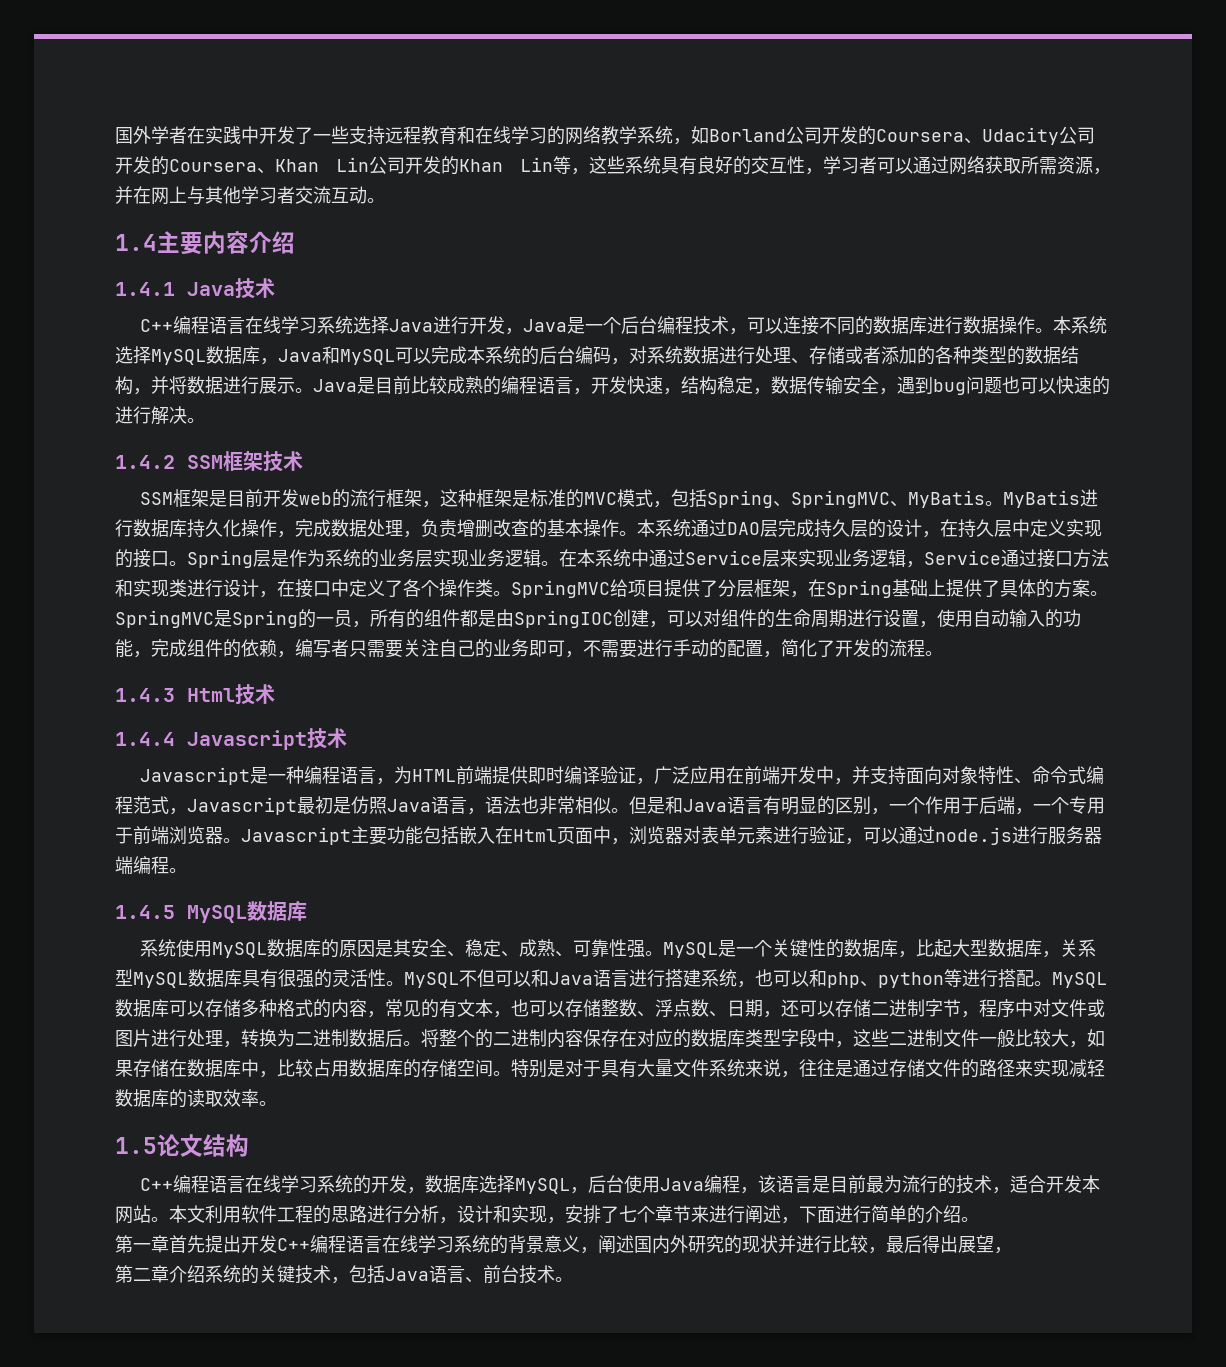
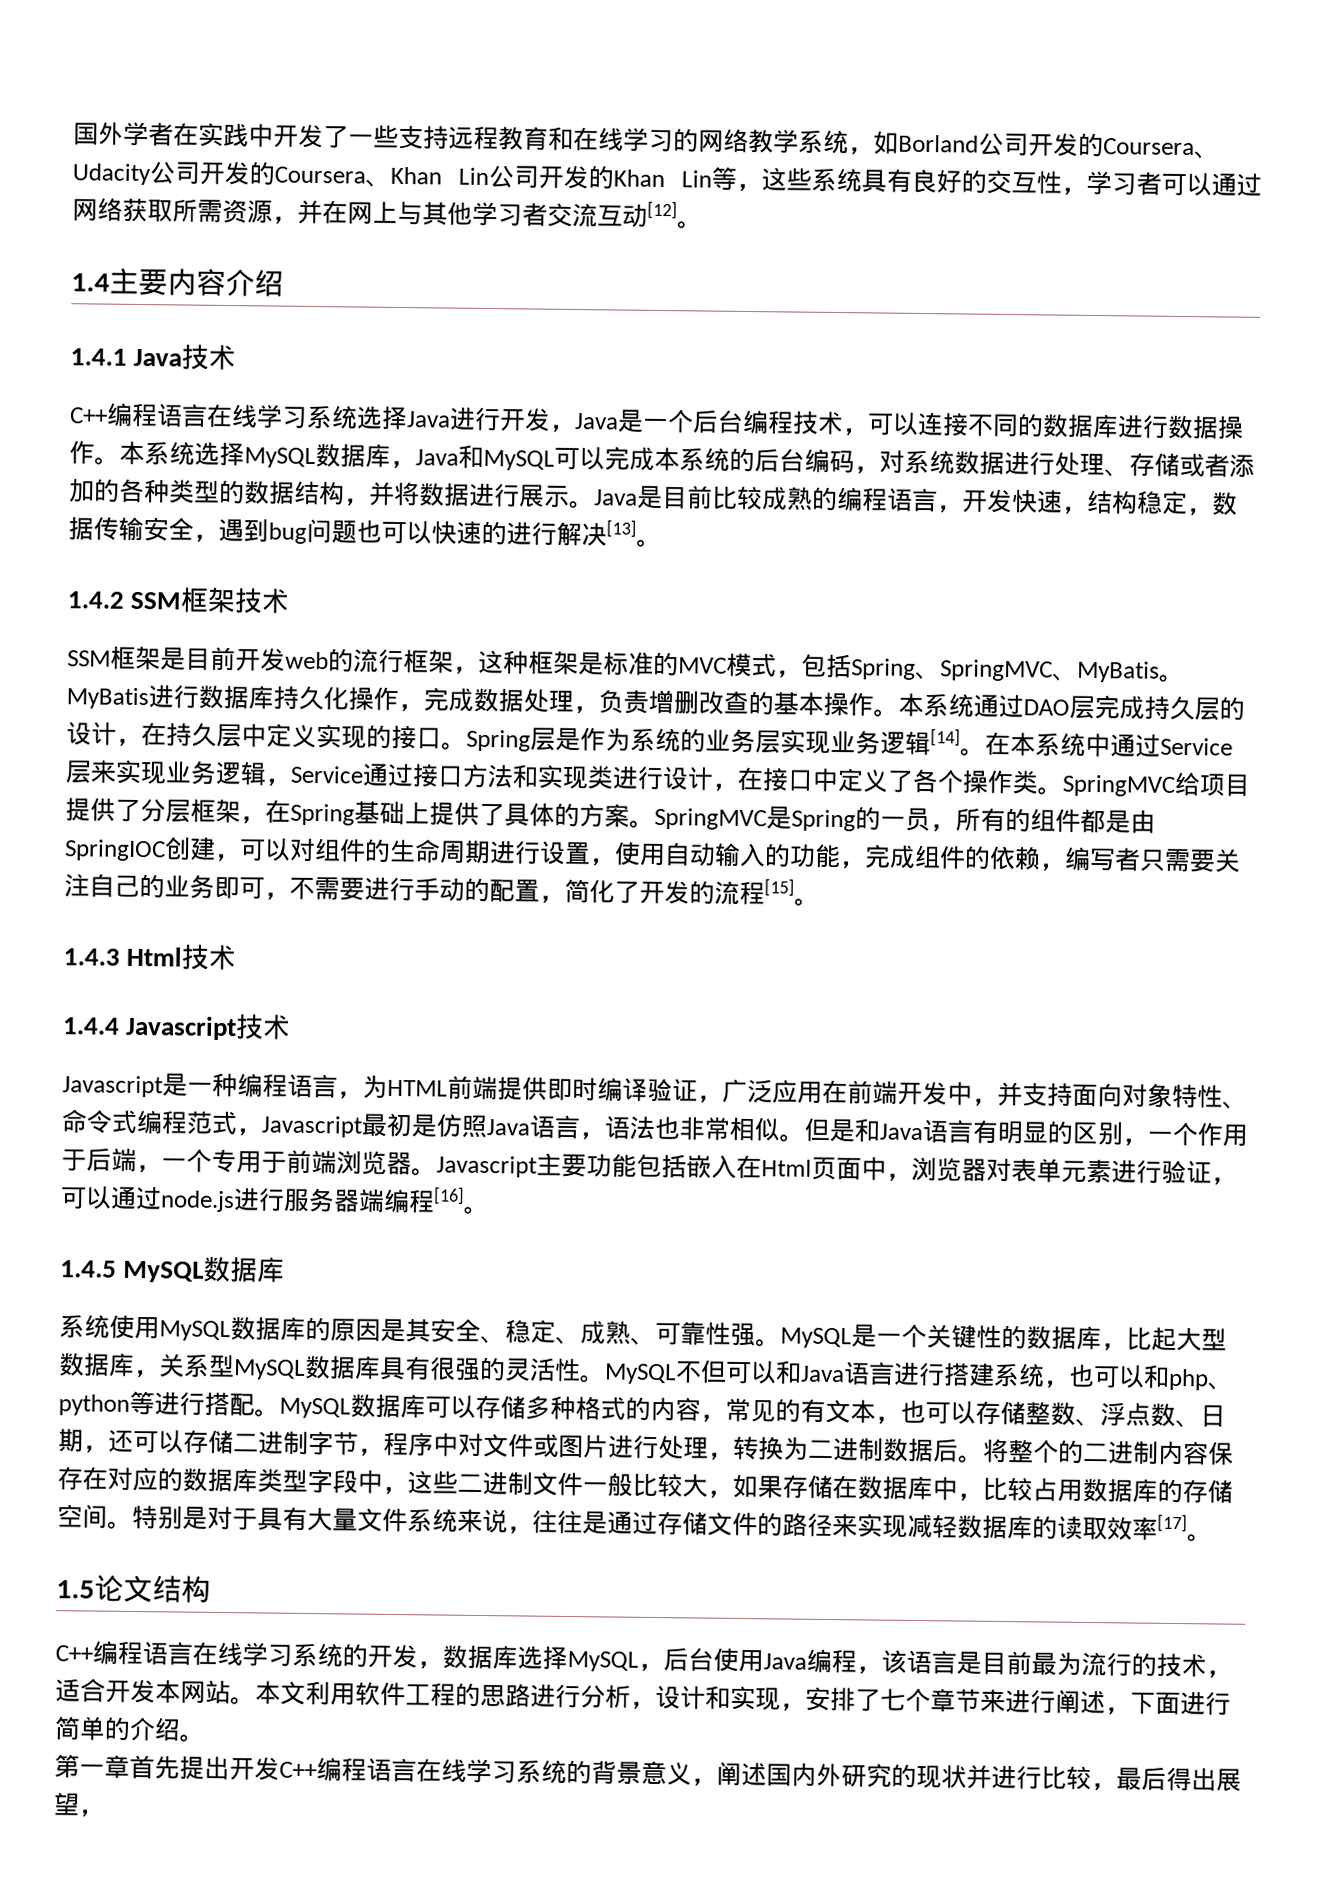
(367, 195) none -> [647,200,678,220] [12]
(187, 415) none -> [606,519,637,538] [13]
(541, 558) none -> [930,728,961,747] [14]
(925, 648) none -> [764,878,795,897] [15]
(169, 865) none -> [433,1186,465,1205] [16]
(259, 1098) none -> [1157,1513,1188,1533] [17]
[115,1265,573,1284] // 第二章介绍系统的关键技术，包括Java语言、前台技术。 -> (104, 1813) none

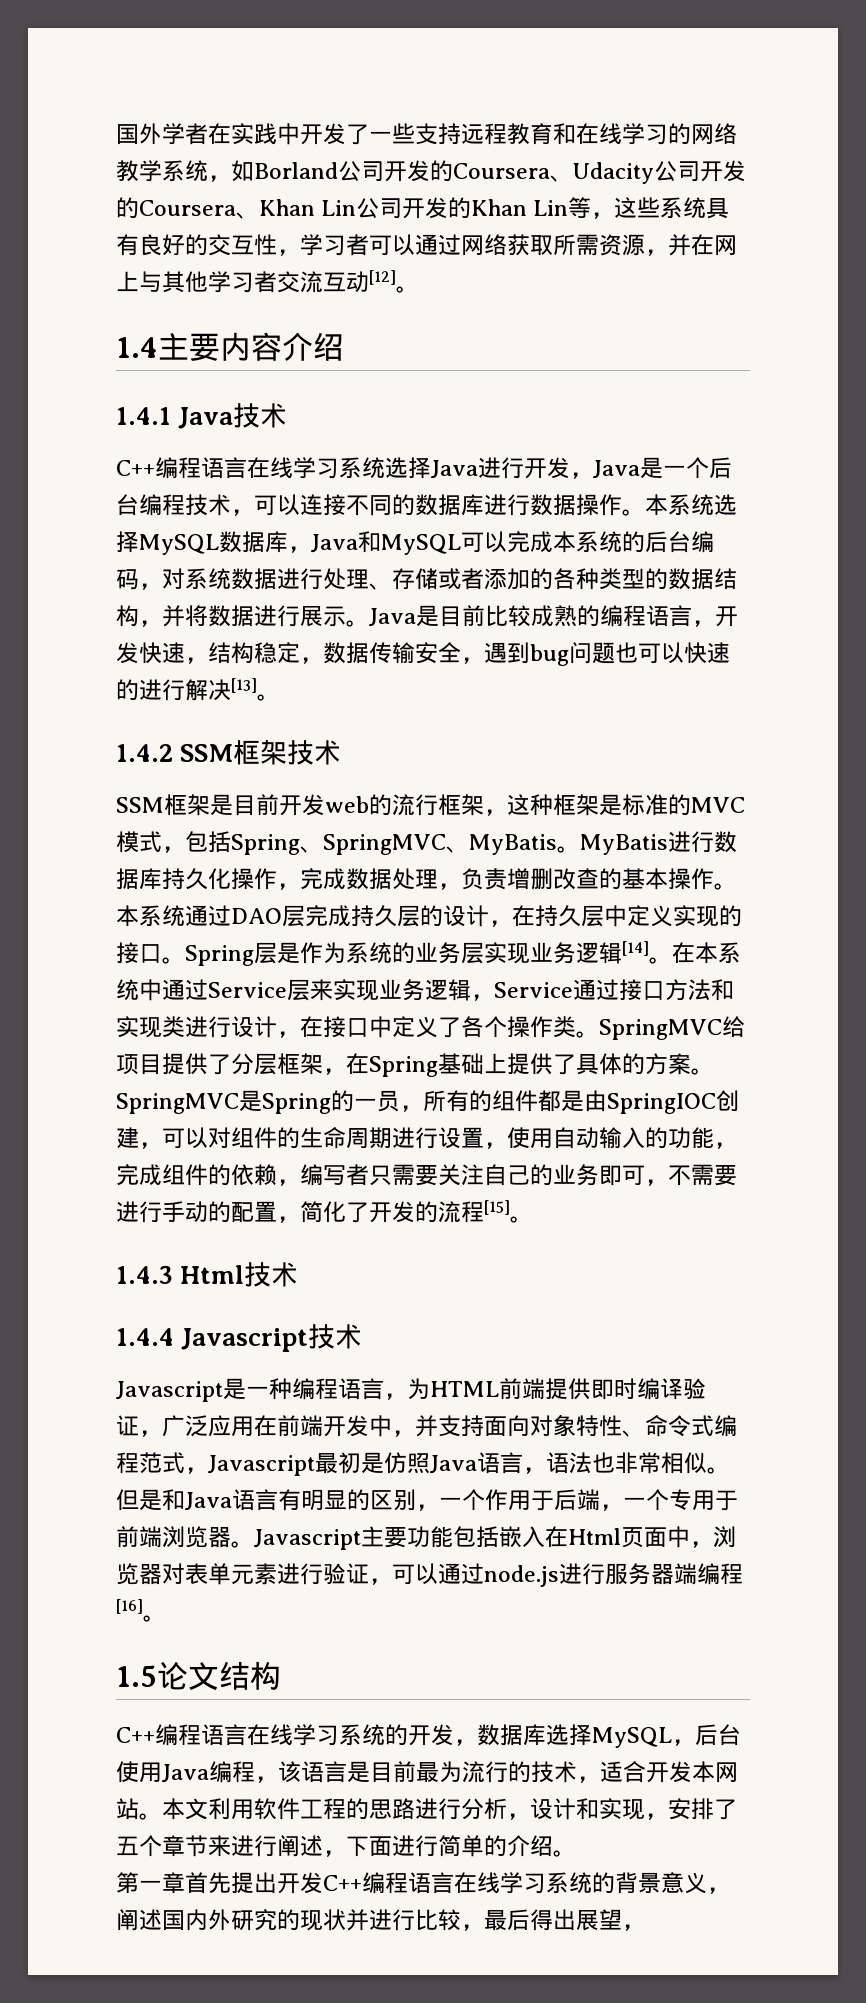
[60,1256,286,1283] [59,1314,1227,1352] [58,1352,1233,1391] [58,1390,1226,1428] [58,1428,1234,1466] [57,1466,1233,1504] [57,1504,1188,1541] [1187,1534,1213,1542] // 1.4.5 MySQL数据库 // 系统使用MySQL数据库的原因是其安全、稳定、成熟、可靠性强。MySQL是一个关键性的数据库，比起大型数据库，关系型MySQL数据库具有很强的灵活性。MySQL不但可以和Java语言进行搭建系统，也可以和php、python等进行搭配。MySQL数据库可以存储多种格式的内容，常见的有文本，也可以存储整数、浮点数、日期，还可以存储二进制字节，程序中对文件或图片进行处理，转换为二进制数据后。将整个的二进制内容保存在对应的数据库类型字段中，这些二进制文件一般比较大，如果存储在数据库中，比较占用数据库的存储空间。特别是对于具有大量文件系统来说，往往是通过存储文件的路径来实现减轻数据库的读取效率[17]。 -> (166, 1618) none
[880,1688,906,1711] 七 -> [116,1836,139,1856] 五

